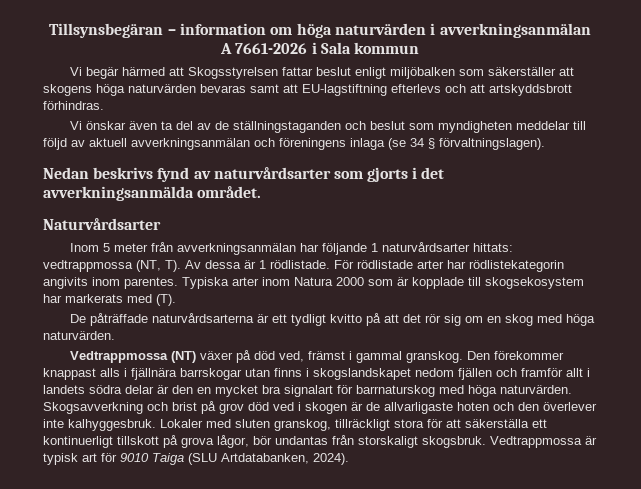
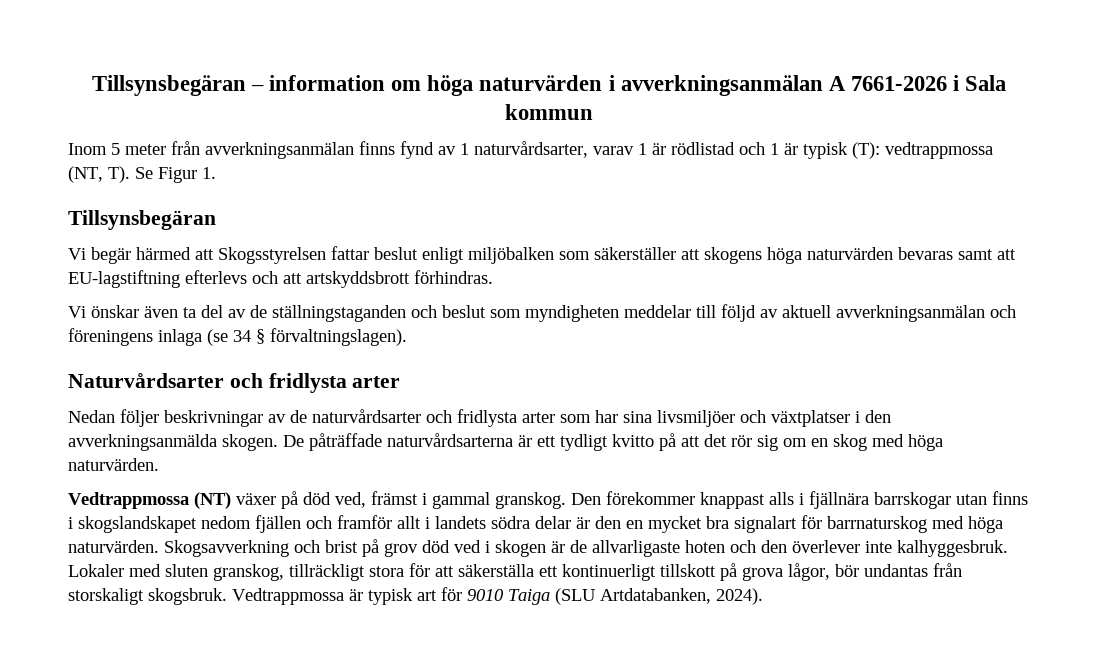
(420, 48) none -> [68,141,993,159] [68,166,216,183] [68,210,216,230] // Inom 5 meter från avverkningsanmälan finns fynd av 1 naturvårdsarter, varav 1 är rödlistad och 1 är typisk (T): vedtrappmossa (NT, T). Se Figur 1. // Tillsynsbegäran
[43,167,445,182] [43,186,262,201] [43,218,161,230] [69,242,513,255] [43,260,564,272] [43,277,584,289] [43,294,176,306] Nedan beskrivs fynd av naturvårdsarter som gjorts i det avverkningsanmälda området. // Naturvårdsarter // Inom 5 meter från avverkningsanmälan har följande 1 naturvårdsarter hittats: vedtrappmossa (NT, T). Av dessa är 1 rödlistade. För rödlistade arter har rödlistekategorin angivits inom parentes. Typiska arter inom Natura 2000 som är kopplade till skogsekosystem har markerats med (T). // -> [68,373,401,393] [68,409,891,427] [68,434,278,451] Naturvårdsarter och fridlysta arter // Nedan följer beskrivningar av de naturvårdsarter och fridlysta arter som har sina livsmiljöer och växtplatser i den avverkningsanmälda skogen.

